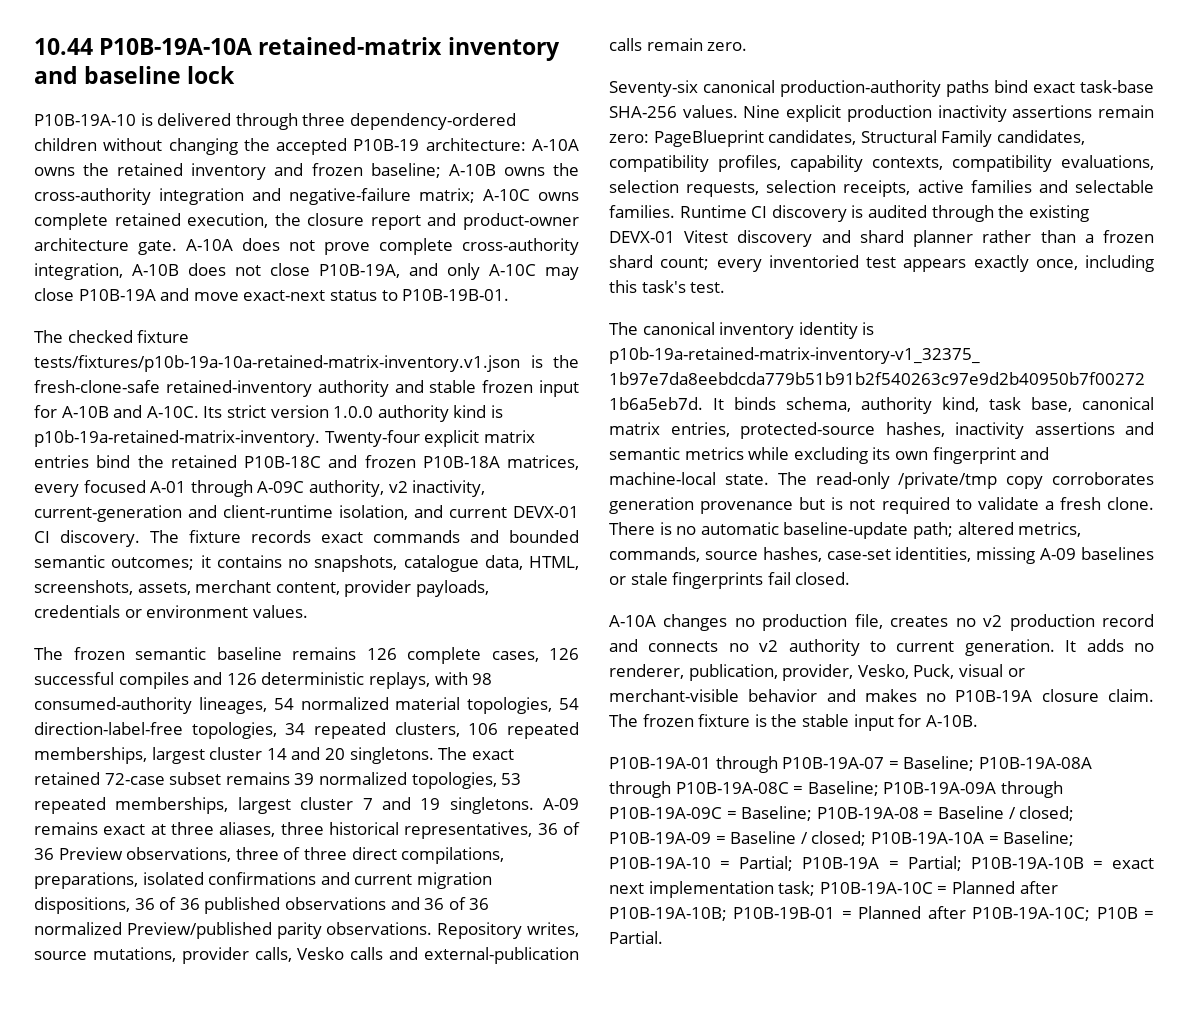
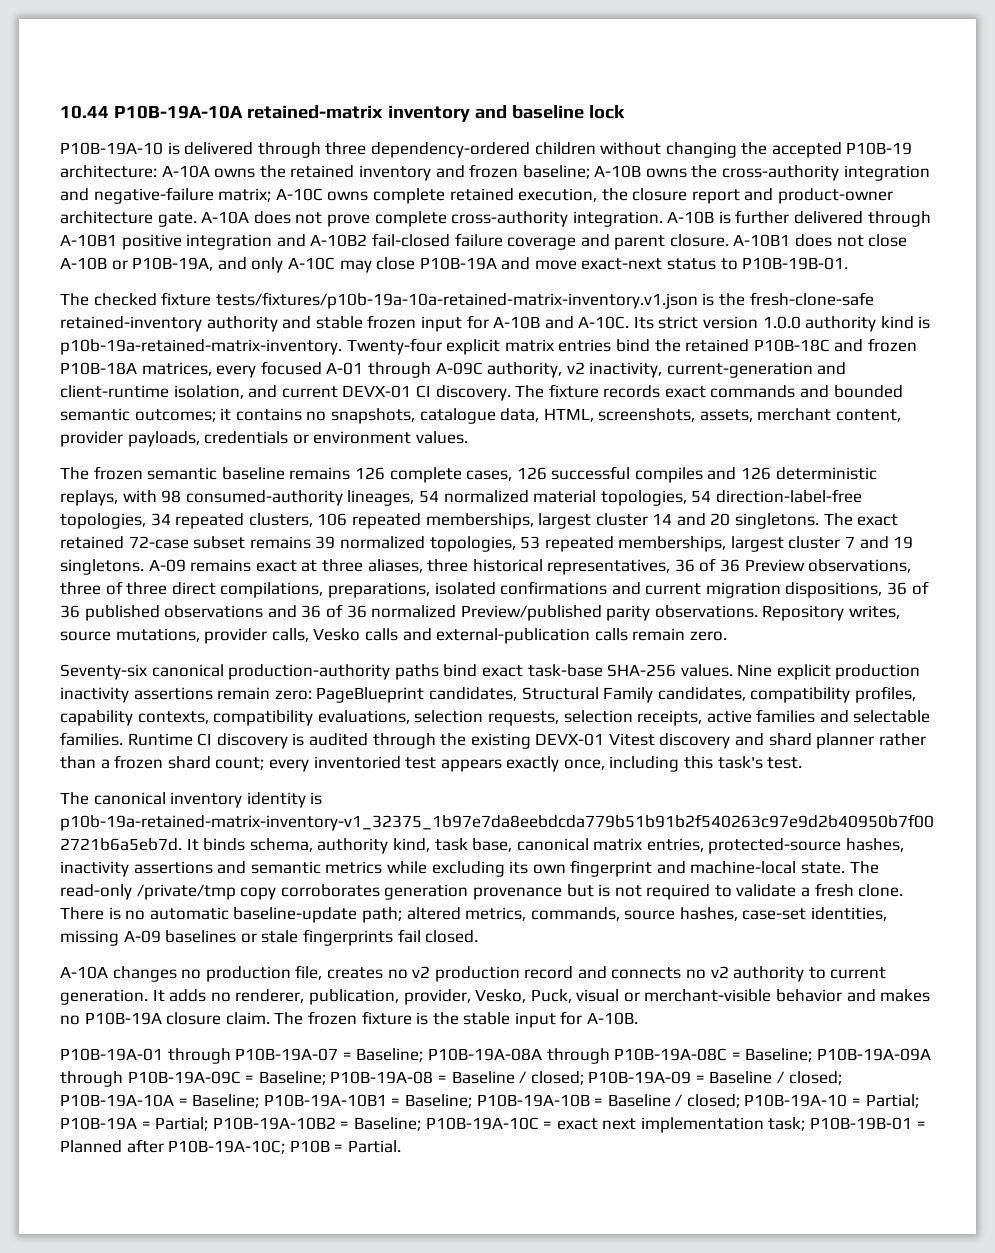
[34,263,179,280] integration, A-10B -> [572,210,931,227] [60,233,791,250] integration. A-10B is further delivered through A-10B1 positive integration and A-10B2 fail-closed failure coverage and parent closure. A-10B1
(310, 269) none -> [60,257,128,270] A-10B or
(1075, 838) none -> [263,1094,740,1108] P10B-19A-10B1 = Baseline; P10B-19A-10B = Baseline / closed;
[970,857,1084,869] P10B-19A-10B -> [212,1117,539,1131] P10B-19A-10B2 = Baseline; P10B-19A-10C
[819,881,1058,894] [609,907,727,921] P10B-19A-10C = Planned after P10B-19A-10B; -> (806, 1124) none

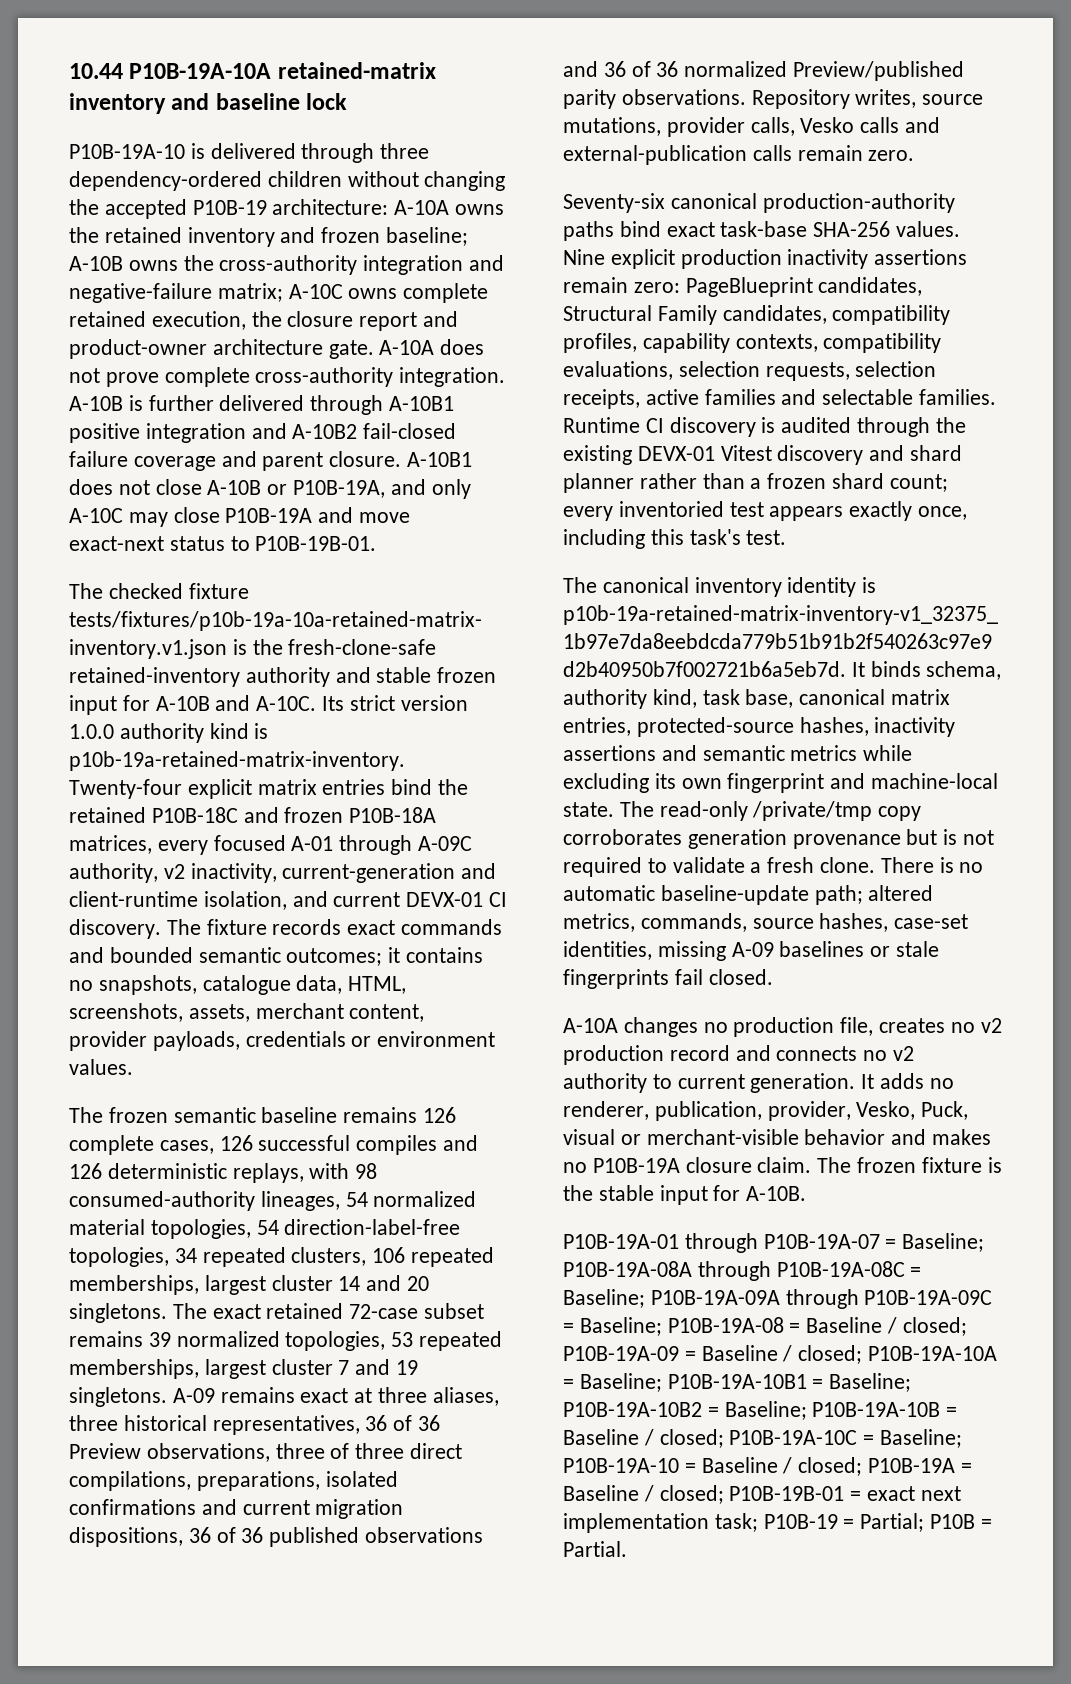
(472, 1101) none -> [563,1401,807,1420] P10B-19A-10B2 = Baseline;
[744,1094,919,1108] [60,1117,539,1131] P10B-19A-10 = Partial; P10B-19A = Partial; P10B-19A-10B2 = Baseline; P10B-19A-10C -> [729,1429,963,1448] [563,1457,972,1476] [563,1485,845,1504] P10B-19A-10C = Baseline; P10B-19A-10 = Baseline / closed; P10B-19A = Baseline / closed; P10B-19B-01
[810,1117,926,1130] [60,1139,286,1154] P10B-19B-01 = Planned after P10B-19A-10C; -> [763,1513,925,1532] P10B-19 = Partial;

